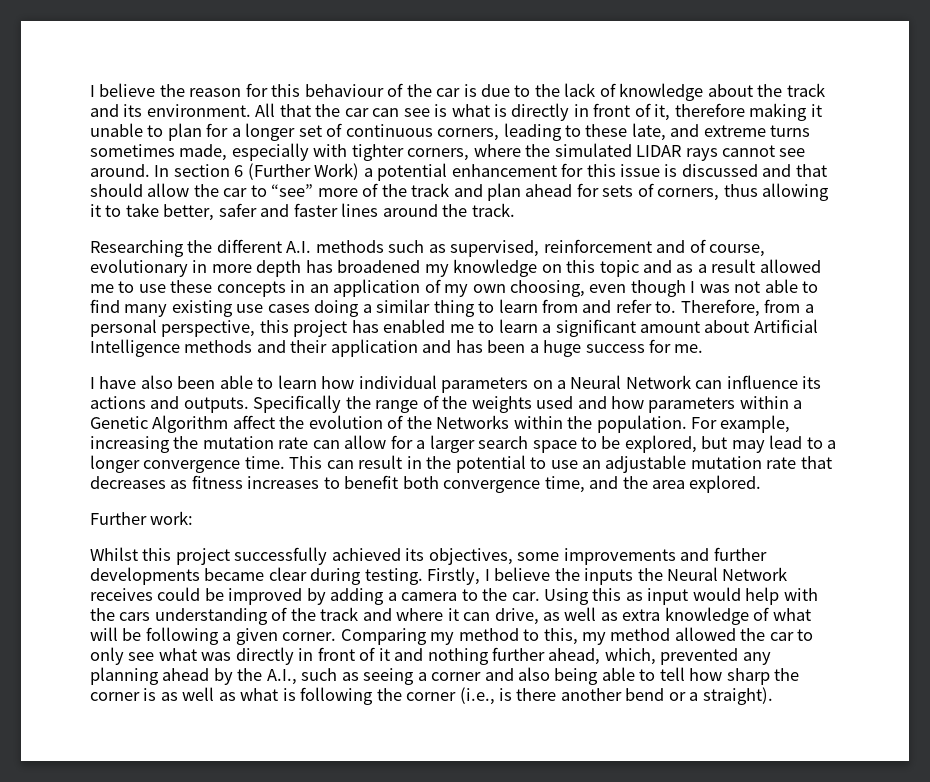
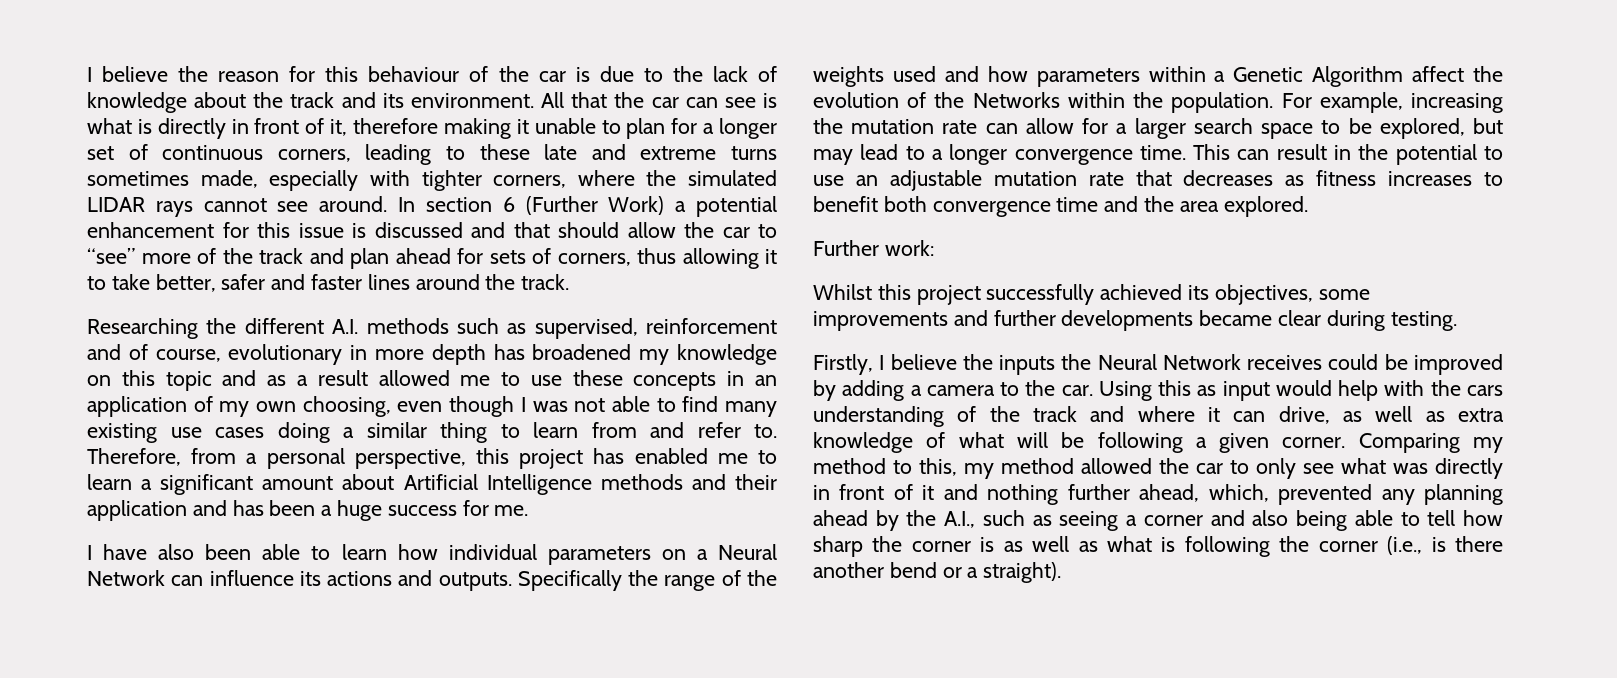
[631,123,666,141] late, -> [544,144,578,160] late
[544,476,585,493] time, -> [1056,197,1099,212] time
(423, 576) none -> (1457, 321) //

